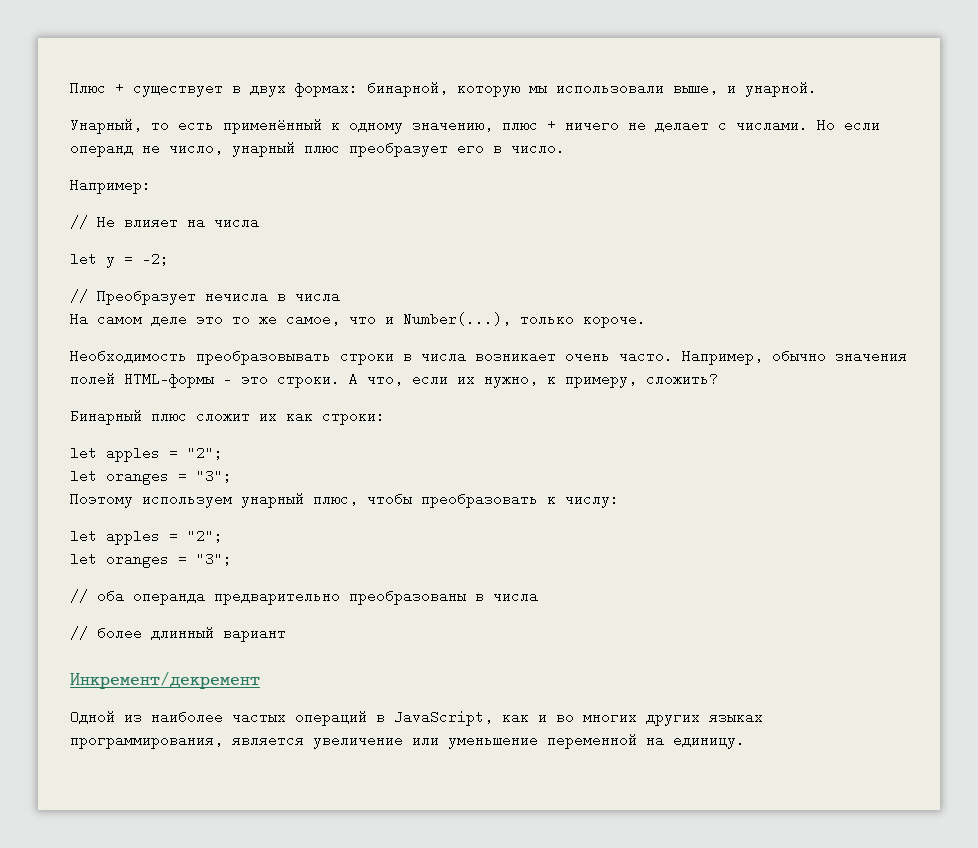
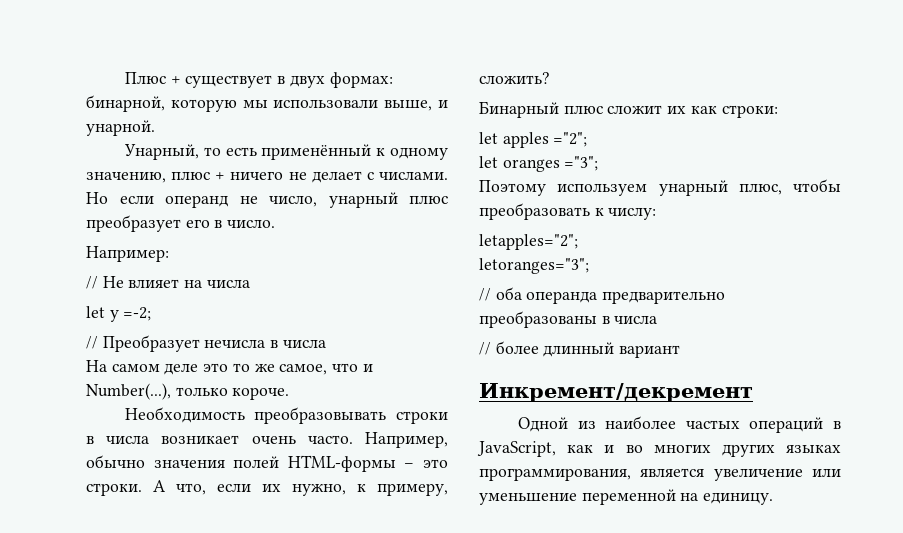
[124,252,169,266] = -2; -> [123,307,152,321] =-2;
[169,446,223,460] [70,469,232,485] = "2"; // let oranges = "3"; -> [553,132,588,147] [479,156,599,172] ="2"; // let oranges ="3";
[70,529,223,545] [70,552,232,568] let apples = "2"; // let oranges = "3"; -> [479,234,578,250] [479,258,589,274] letapples="2"; // letoranges="3";

